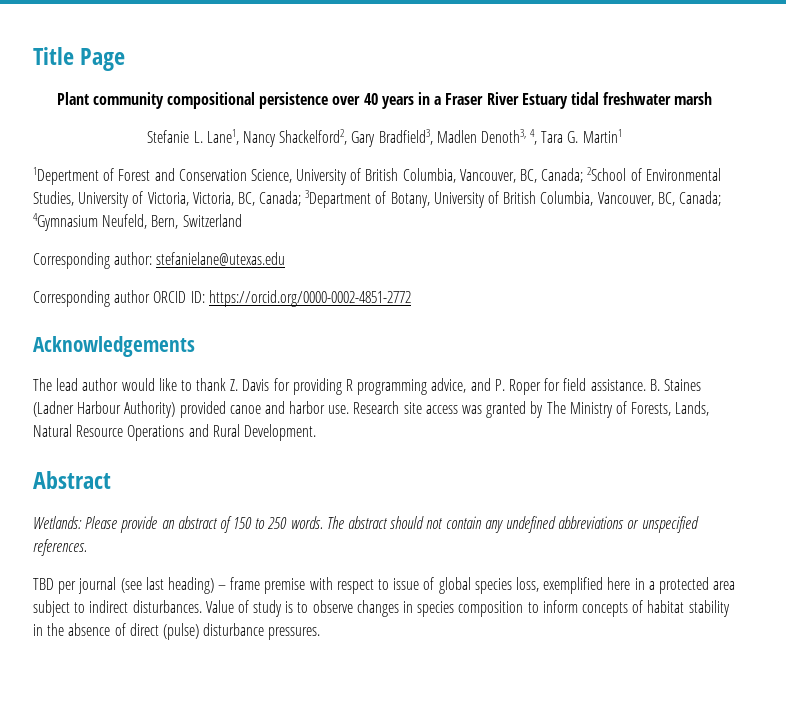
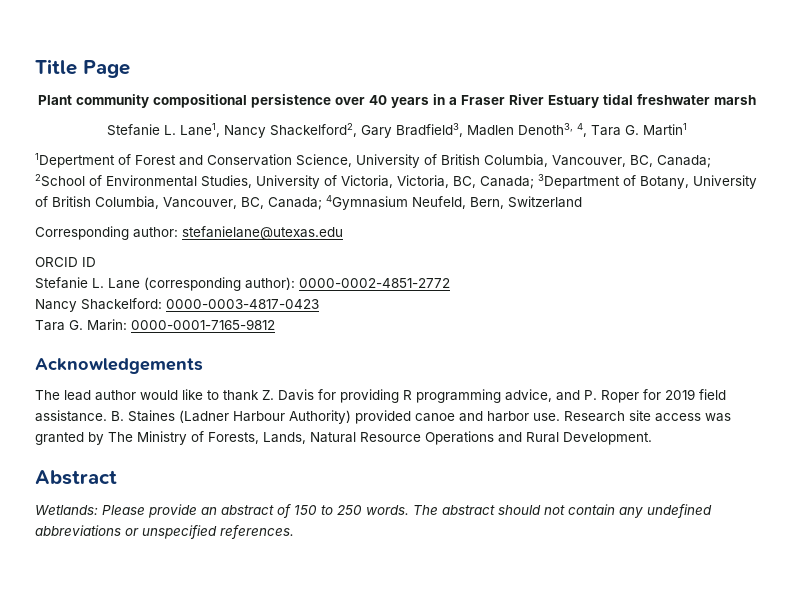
[33,290,411,307] Corresponding author ORCID ID: https://orcid.org/0000-0002-4851-2772 -> [35,257,96,267] [35,277,450,291] [35,298,319,312] [35,319,275,331] ORCID ID // Stefanie L. Lane (corresponding author): 0000-0002-4851-2772 // Nancy Shackelford: 0000-0003-4817-0423 // Tara G. Marin: 0000-0001-7165-9812
(561, 384) none -> [665,389,695,400] 2019
[33,577,736,594] [33,600,730,617] [33,623,321,640] // TBD per journal (see last heading) – frame premise with respect to issue of global species loss, exemplified here in a protected area subject to indirect disturbances. Value of study is to observe changes in species composition to inform concepts of habitat stability in the absence of direct (pulse) disturbance pressures. -> (294, 532) none

